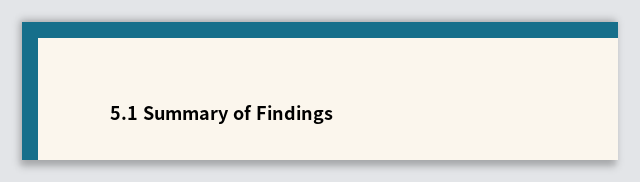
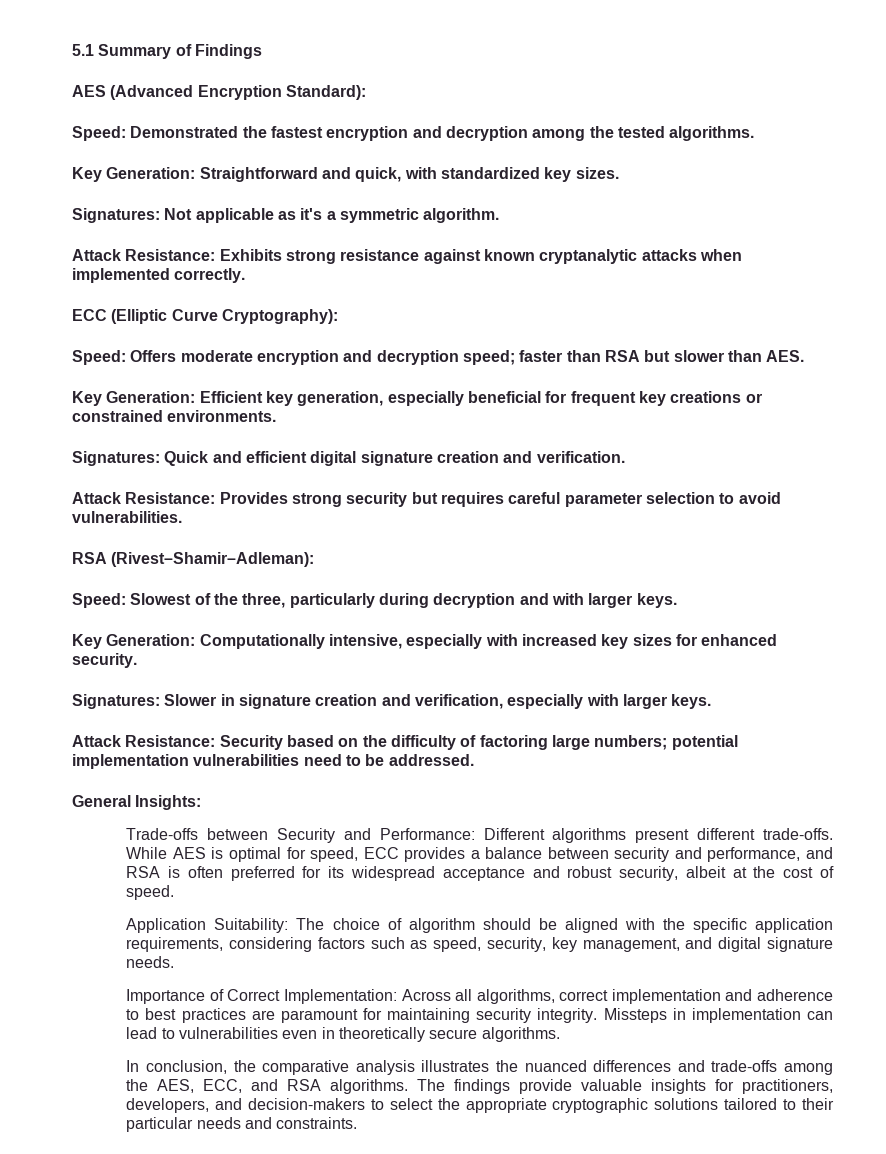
(333, 114) none -> [72,85,366,100] [72,126,755,141] [72,167,619,182] [72,208,500,223] [72,249,742,264] [72,268,246,283] [72,309,338,324] [72,350,805,365] [72,391,762,406] [72,410,277,422] [72,451,625,466] [72,492,781,507] [72,511,182,523] [72,552,315,567] [72,593,677,608] [72,634,778,649] [72,653,137,668] [72,694,712,709] [72,735,738,750] [72,754,474,769] [72,795,202,810] [126,828,834,843] [126,847,834,862] [126,866,834,881] [126,885,175,900] [126,918,833,933] [126,937,833,952] [126,956,175,968] [126,989,834,1004] [126,1008,834,1023] [126,1027,560,1042] [126,1060,834,1075] [126,1079,834,1094] [126,1098,835,1113] [126,1117,358,1132] // AES (Advanced Encryption Standard): // Speed: Demonstrated the fastest encryption and decryption among the tested algorithms. // Key Generation: Straightforward and quick, with standardized key sizes. // Signatures: Not applicable as it's a symmetric algorithm. // Attack Resistance: Exhibits strong resistance against known cryptanalytic attacks when implemented correctly. // ECC (Elliptic Curve Cryptography): // Speed: Offers moderate encryption and decryption speed; faster than RSA but slower than AES. // Key Generation: Efficient key generation, especially beneficial for frequent key creations or constrained environments. // Signatures: Quick and efficient digital signature creation and verification. // Attack Resistance: Provides strong security but requires careful parameter selection to avoid vulnerabilities. // RSA (Rivest–Shamir–Adleman): // Speed: Slowest of the three, particularly during decryption and with larger keys. // Key Generation: Computationally intensive, especially with increased key sizes for enhanced security. // Signatures: Slower in signature creation and verification, especially with larger keys. // Attack Resistance: Security based on the difficulty of factoring large numbers; potential implementation vulnerabilities need to be addressed. // General Insights: // Trade-offs between Security and Performance: Different algorithms present different trade-offs. While AES is optimal for speed, ECC provides a balance between security and performance, and RSA is often preferred for its widespread acceptance and robust security, albeit at the cost of speed. // Application Suitability: The choice of algorithm should be aligned with the specific application requirements, considering factors such as speed, security, key management, and digital signature needs. // Importance of Correct Implementation: Across all algorithms, correct implementation and adherence to best practices are paramount for maintaining security integrity. Missteps in implementation can lead to vulnerabilities even in theoretically secure algorithms. // In conclusion, the comparative analysis illustrates the nuanced differences and trade-offs among the AES, ECC, and RSA algorithms. The findings provide valuable insights for practitioners, developers, and decision-makers to select the appropriate cryptographic solutions tailored to their particular needs and constraints.

